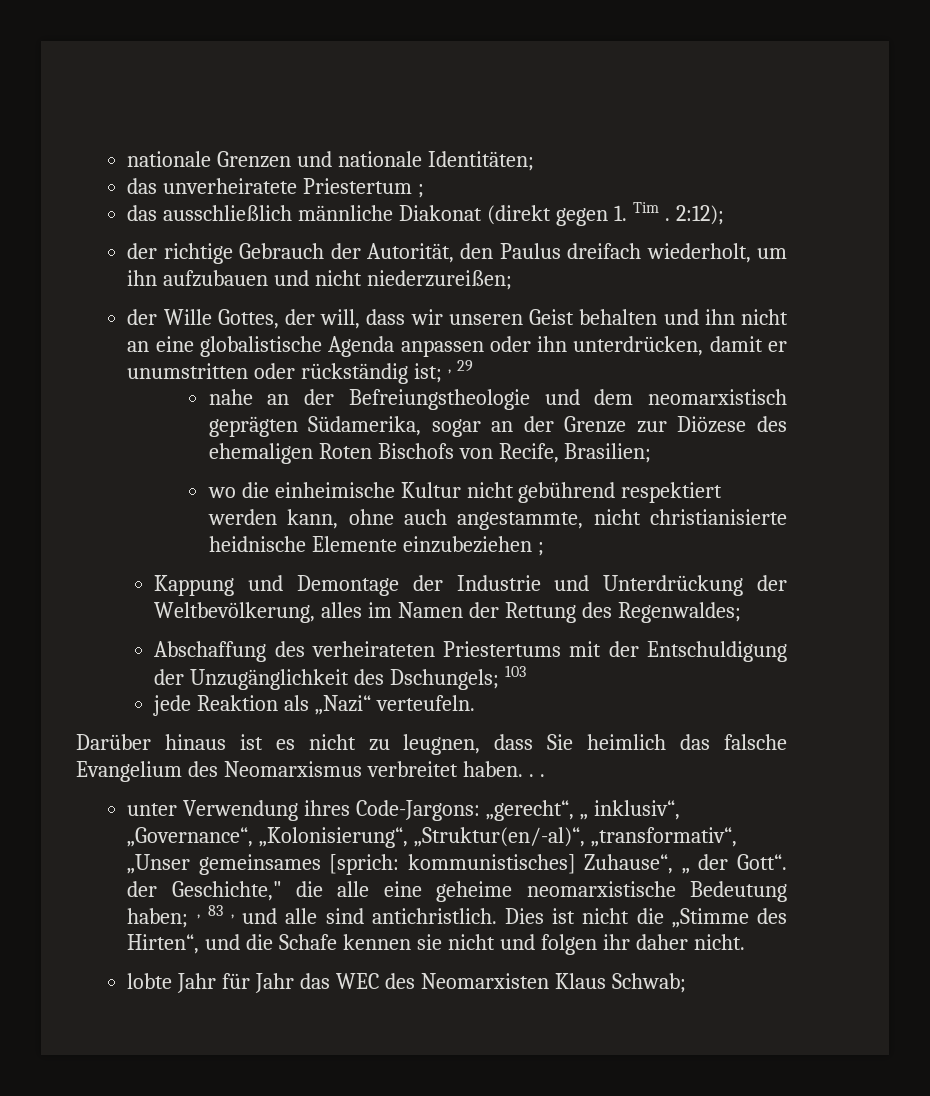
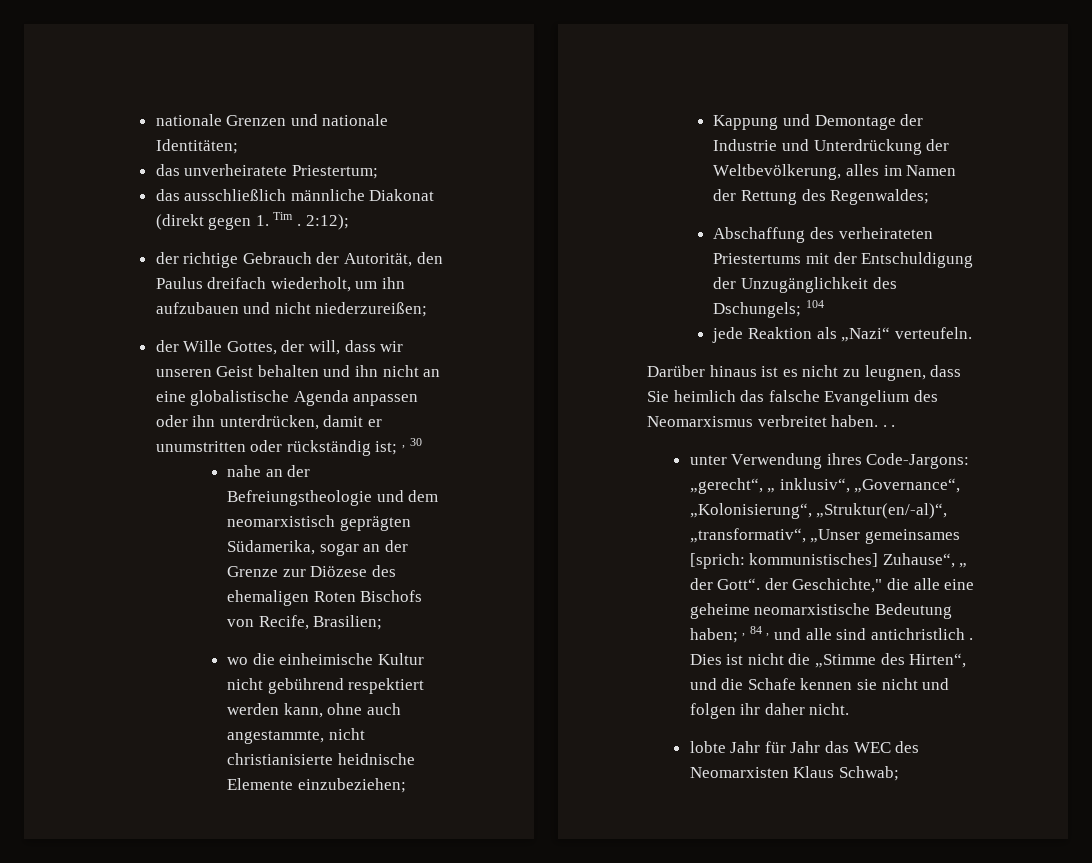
[303,178,425,198] Priestertum ; -> [291,165,378,179] Priestertum;
[457,360,474,372] 29 -> [409,438,422,446] 30
[402,536,544,556] einzubeziehen ; -> [297,778,406,793] einzubeziehen;
[505,665,527,677] 103 -> [806,300,825,308] 104
[207,905,223,916] 83 -> [749,626,762,634] 84
[371,908,497,924] antichristlich. -> [870,628,974,640] antichristlich .

